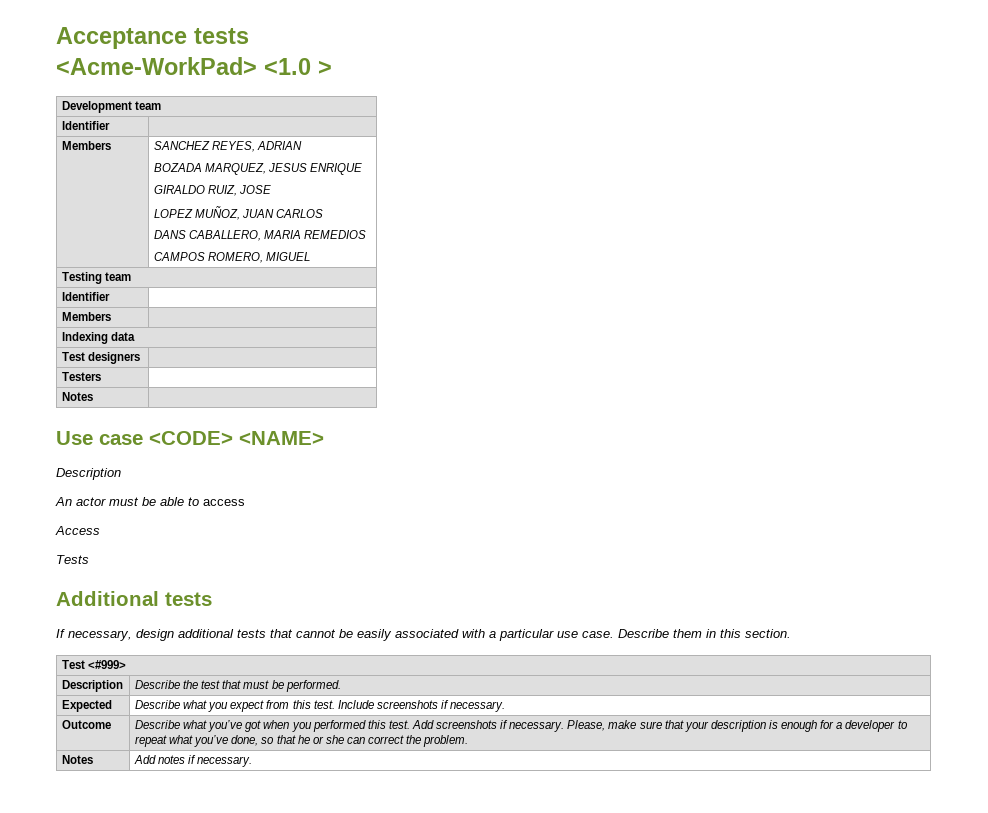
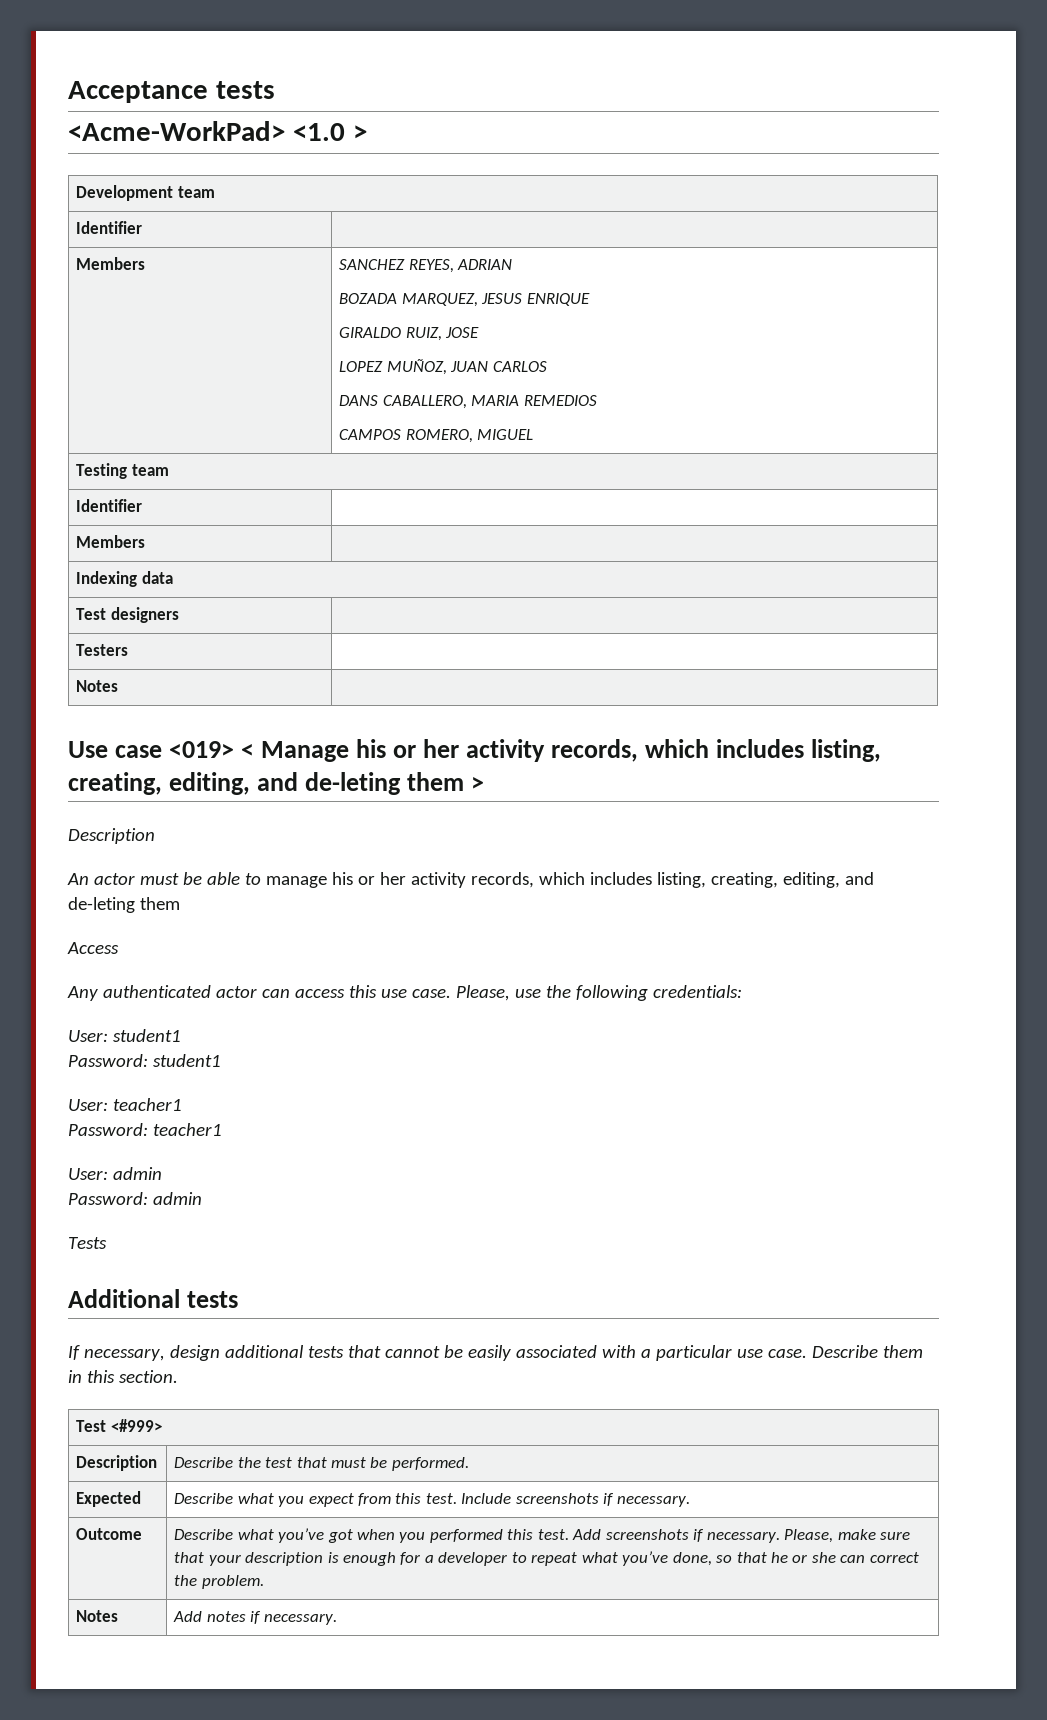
[149,431,324,445] <CODE> <NAME> -> [169,739,882,762] [68,772,485,795] <019> < Manage his or her activity records, which includes listing, creating, editing, and de-leting them >
[203,499,245,506] [55,526,100,535] access // Access -> [265,872,874,888] [68,897,180,913] [67,942,119,954] [67,985,742,1001] [68,1029,181,1042] [68,1054,221,1067] [68,1098,182,1111] [68,1123,222,1136] [68,1167,162,1180] [68,1192,202,1205] manage his or her activity records, which includes listing, creating, editing, and de-leting them // Access // Any authenticated actor can access this use case. Please, use the following credentials: // User: student1 // Password: student1 // User: teacher1 // Password: teacher1 // User: admin // Password: admin

